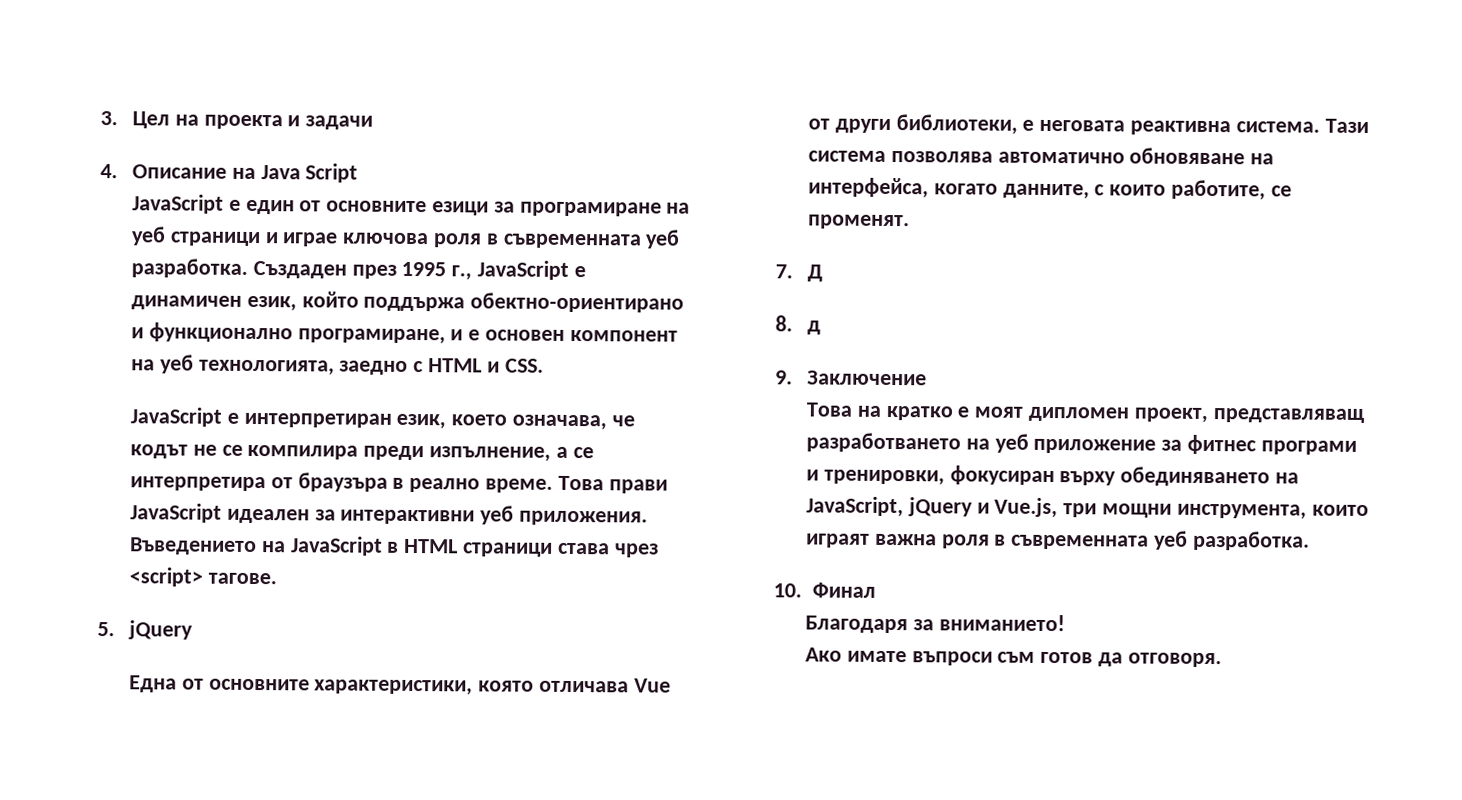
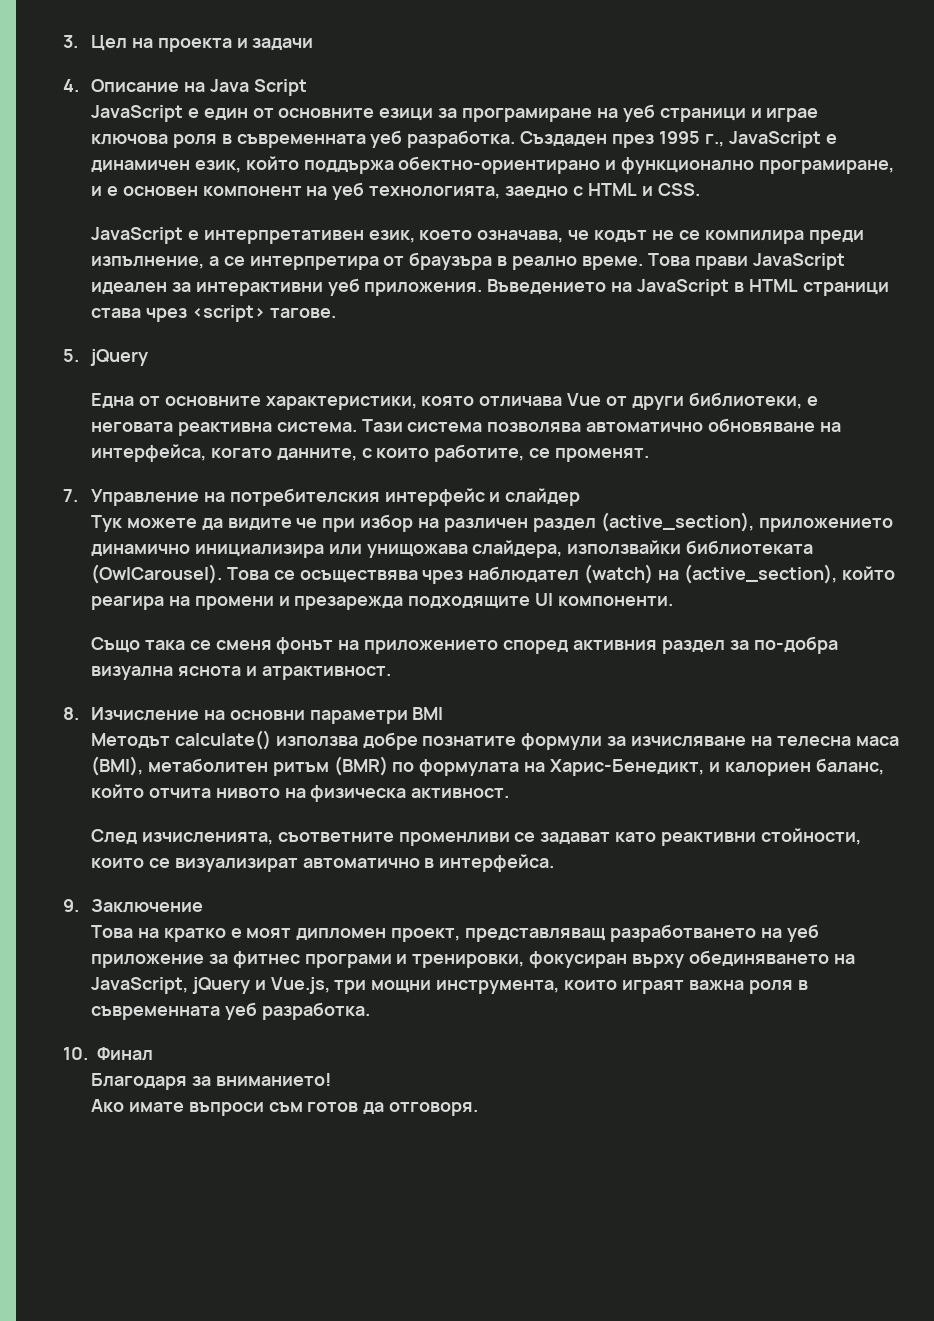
[243,412,392,428] интерпретиран -> [203,230,364,244] интерпретативен
[806,264,823,282] [774,315,821,335] Д // 8. д -> [91,488,581,506] [91,512,893,532] [91,540,814,558] [91,564,895,584] [91,593,674,610] [91,636,838,654] [91,666,391,680] [62,707,444,724] [91,730,899,750] [91,756,884,776] [91,784,510,802] [91,828,861,846] [91,854,555,872] Управление на потребителския интерфейс и слайдер // Тук можете да видите че при избор на различен раздел (active_section), приложението динамично инициализира или унищожава слайдера, използвайки библиотеката (OwlCarousel). Това се осъществява чрез наблюдател (watch) на (active_section), който реагира на промени и презарежда подходящите UI компоненти. // Също така се сменя фонът на приложението според активния раздел за по-добра визуална яснота и атрактивност. // 8. Изчисление на основни параметри BMI // Методът calculate() използва добре познатите формули за изчисляване на телесна маса (BMI), метаболитен ритъм (BMR) по формулата на Харис-Бенедикт, и калориен баланс, който отчита нивото на физическа активност. // След изчисленията, съответните променливи се задават като реактивни стойности, които се визуализират автоматично в интерфейса.

